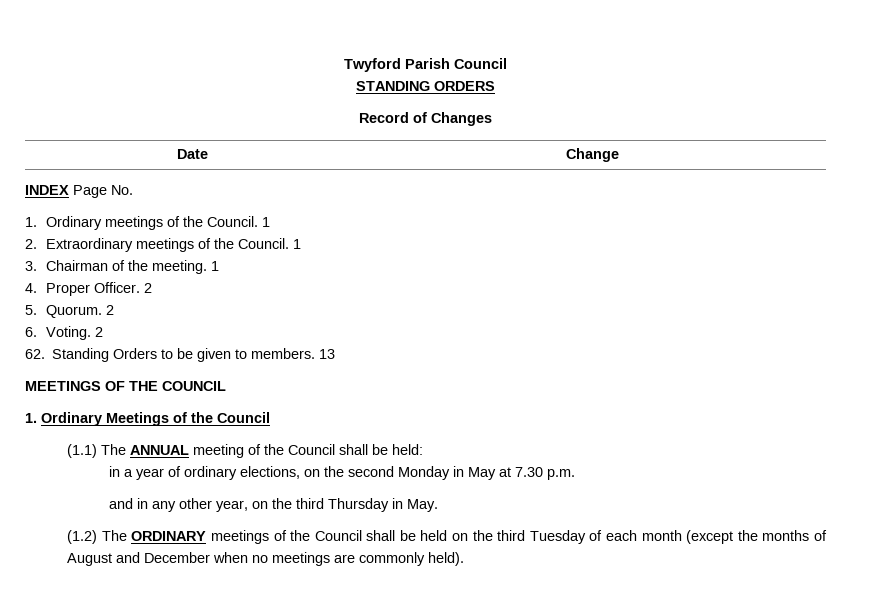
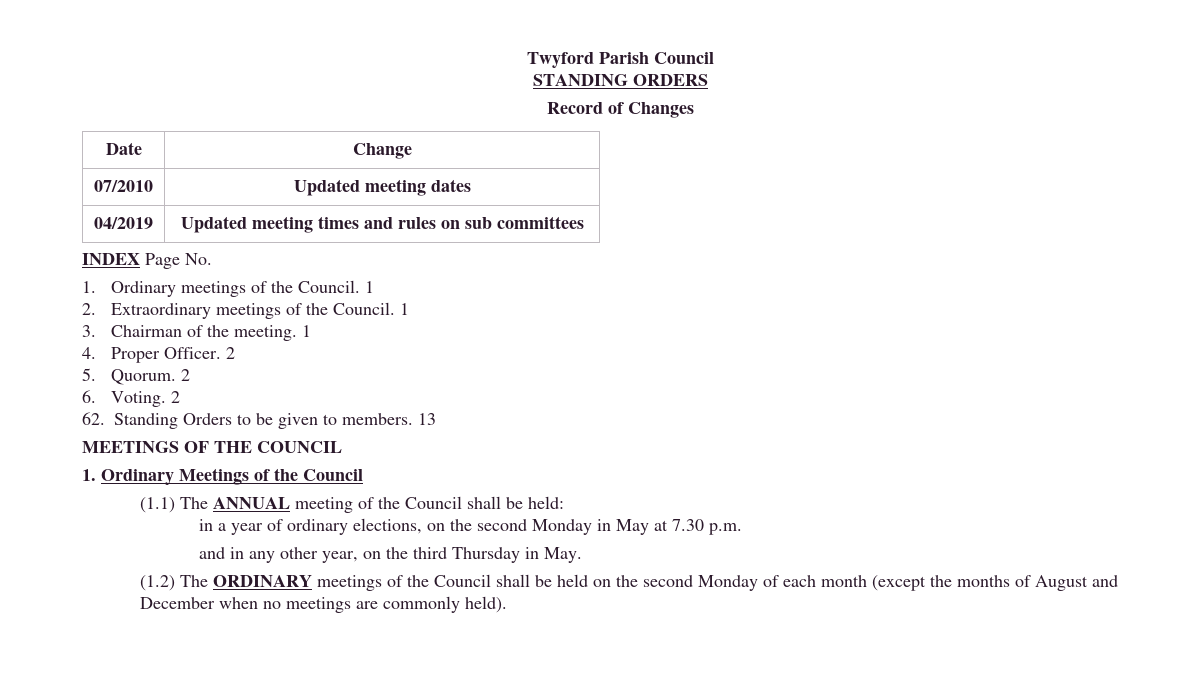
(619, 155) none -> [94,180,153,192] [293,179,471,196] [94,217,153,229] [180,216,584,233] // 07/2010 | Updated meeting dates // 04/2019 | Updated meeting times and rules on sub committees
[497,530,586,544] third Tuesday -> [643,575,759,591] second Monday

